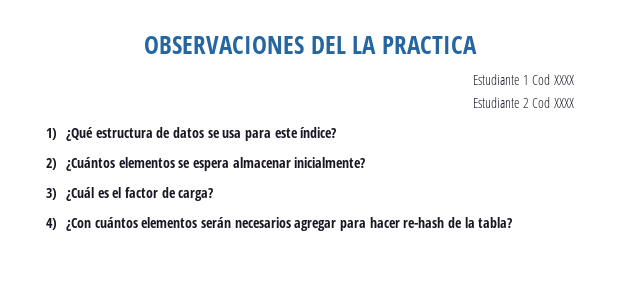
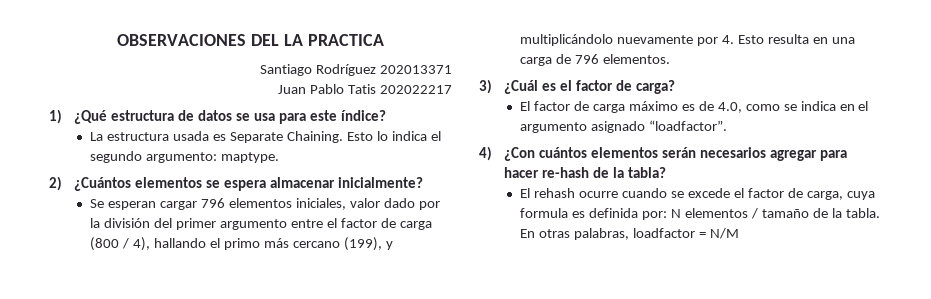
[473,74,574,85] [473,97,574,108] Estudiante 1 Cod XXXX // Estudiante 2 Cod XXXX -> [260,64,452,76] [278,84,453,94] Santiago Rodríguez 202013371 // Juan Pablo Tatis 202022217
(337, 132) none -> [90,131,441,143] [90,151,280,163] // La estructura usada es Separate Chaining. Esto lo indica el segundo argumento: maptype.
(366, 162) none -> [90,198,440,210] [90,218,432,230] [90,237,393,251] [520,34,855,46] [520,54,671,66] // Se esperan cargar 796 elementos iniciales, valor dado por la división del primer argumento entre el factor de carga (800 / 4), hallando el primo más cercano (199), y multiplicándolo nuevamente por 4. Esto resulta en una carga de 796 elementos.
(214, 194) none -> [520,101,869,113] [520,120,728,133] // El factor de carga máximo es de 4.0, como se indica en el argumento asignado “loadfactor”.
(513, 222) none -> [520,188,875,200] [520,208,880,220] [520,228,740,240] // El rehash ocurre cuando se excede el factor de carga, cuya formula es definida por: N elementos / tamaño de la tabla. En otras palabras, loadfactor = N/M

